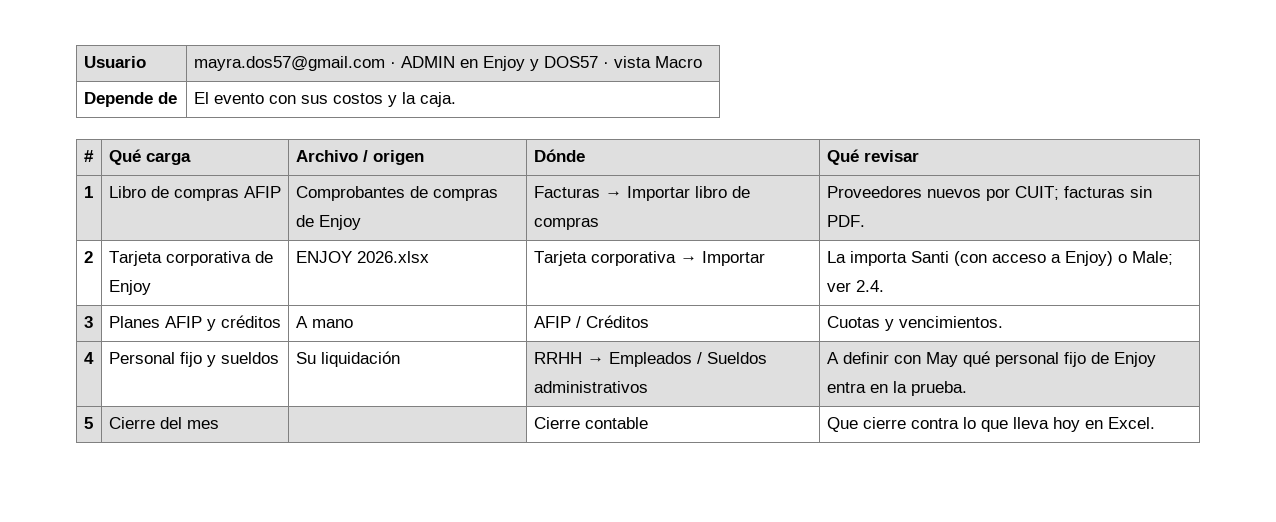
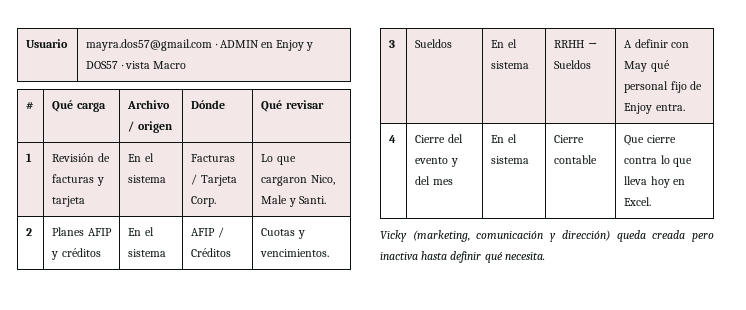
[83,92,177,107] [193,92,456,107] // Depende de | El evento con sus costos y la caja. -> (186, 65) none
[108,186,281,201] [295,186,498,201] [295,215,361,230] [533,186,750,201] [533,217,599,230] [826,186,1152,201] [826,215,865,227] [83,251,93,263] [108,251,273,266] [108,280,151,295] [295,251,429,263] [533,251,765,266] [826,251,1173,266] [826,280,884,292] [83,316,93,328] Libro de compras AFIP | Comprobantes de compras de Enjoy | Facturas → Importar libro de compras | Proveedores nuevos por CUIT; facturas sin PDF. // 2 | Tarjeta corporativa de Enjoy | ENJOY 2026.xlsx | Tarjeta corporativa → Importar | La importa Santi (con acceso a Enjoy) o Male; ver 2.4. // 3 -> [52,153,110,162] [52,174,104,186] [52,196,86,207] [128,153,154,162] [128,175,167,183] [191,154,236,162] [191,174,237,186] [191,196,217,207] [261,154,296,165] [261,175,335,186] [261,195,326,207] [26,228,33,236] Revisión de facturas y tarjeta | En el sistema | Facturas / Tarjeta Corp. | Lo que cargaron Nico, Male y Santi. // 2
[295,316,353,328] A mano -> [128,227,154,236] [128,249,167,257] En el sistema
[83,352,94,364] [108,352,279,367] [295,351,400,367] 4 | Personal fijo y sueldos | Su liquidación -> [389,40,396,48] [415,39,453,48] [491,39,517,48] [491,61,530,69] 3 | Sueldos | En el sistema
[608,352,767,367] [533,381,648,393] Empleados / Sueldos administrativos -> [554,60,592,69] Sueldos
[826,381,967,396] [83,417,93,429] [108,417,219,429] entra en la prueba. // 5 | Cierre del mes | -> [655,104,685,111] [389,135,397,143] [415,134,463,143] [415,157,458,167] [415,176,453,185] [491,134,517,143] [491,156,530,164] entra. // 4 | Cierre del evento y del mes | En el sistema
(1155, 423) none -> [380,230,714,242] [380,251,545,263] // Vicky (marketing, comunicación y dirección) queda creada pero inactiva hasta definir qué necesita.

